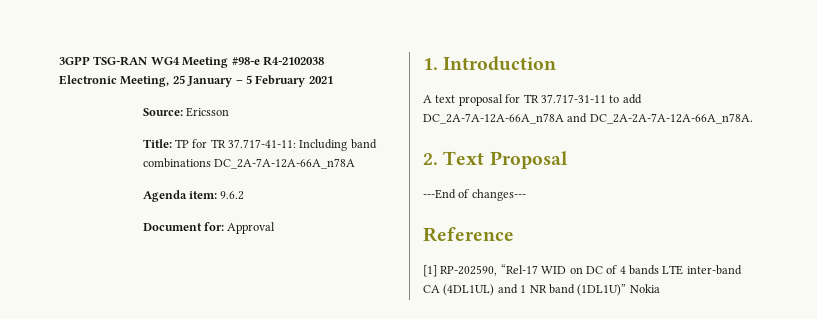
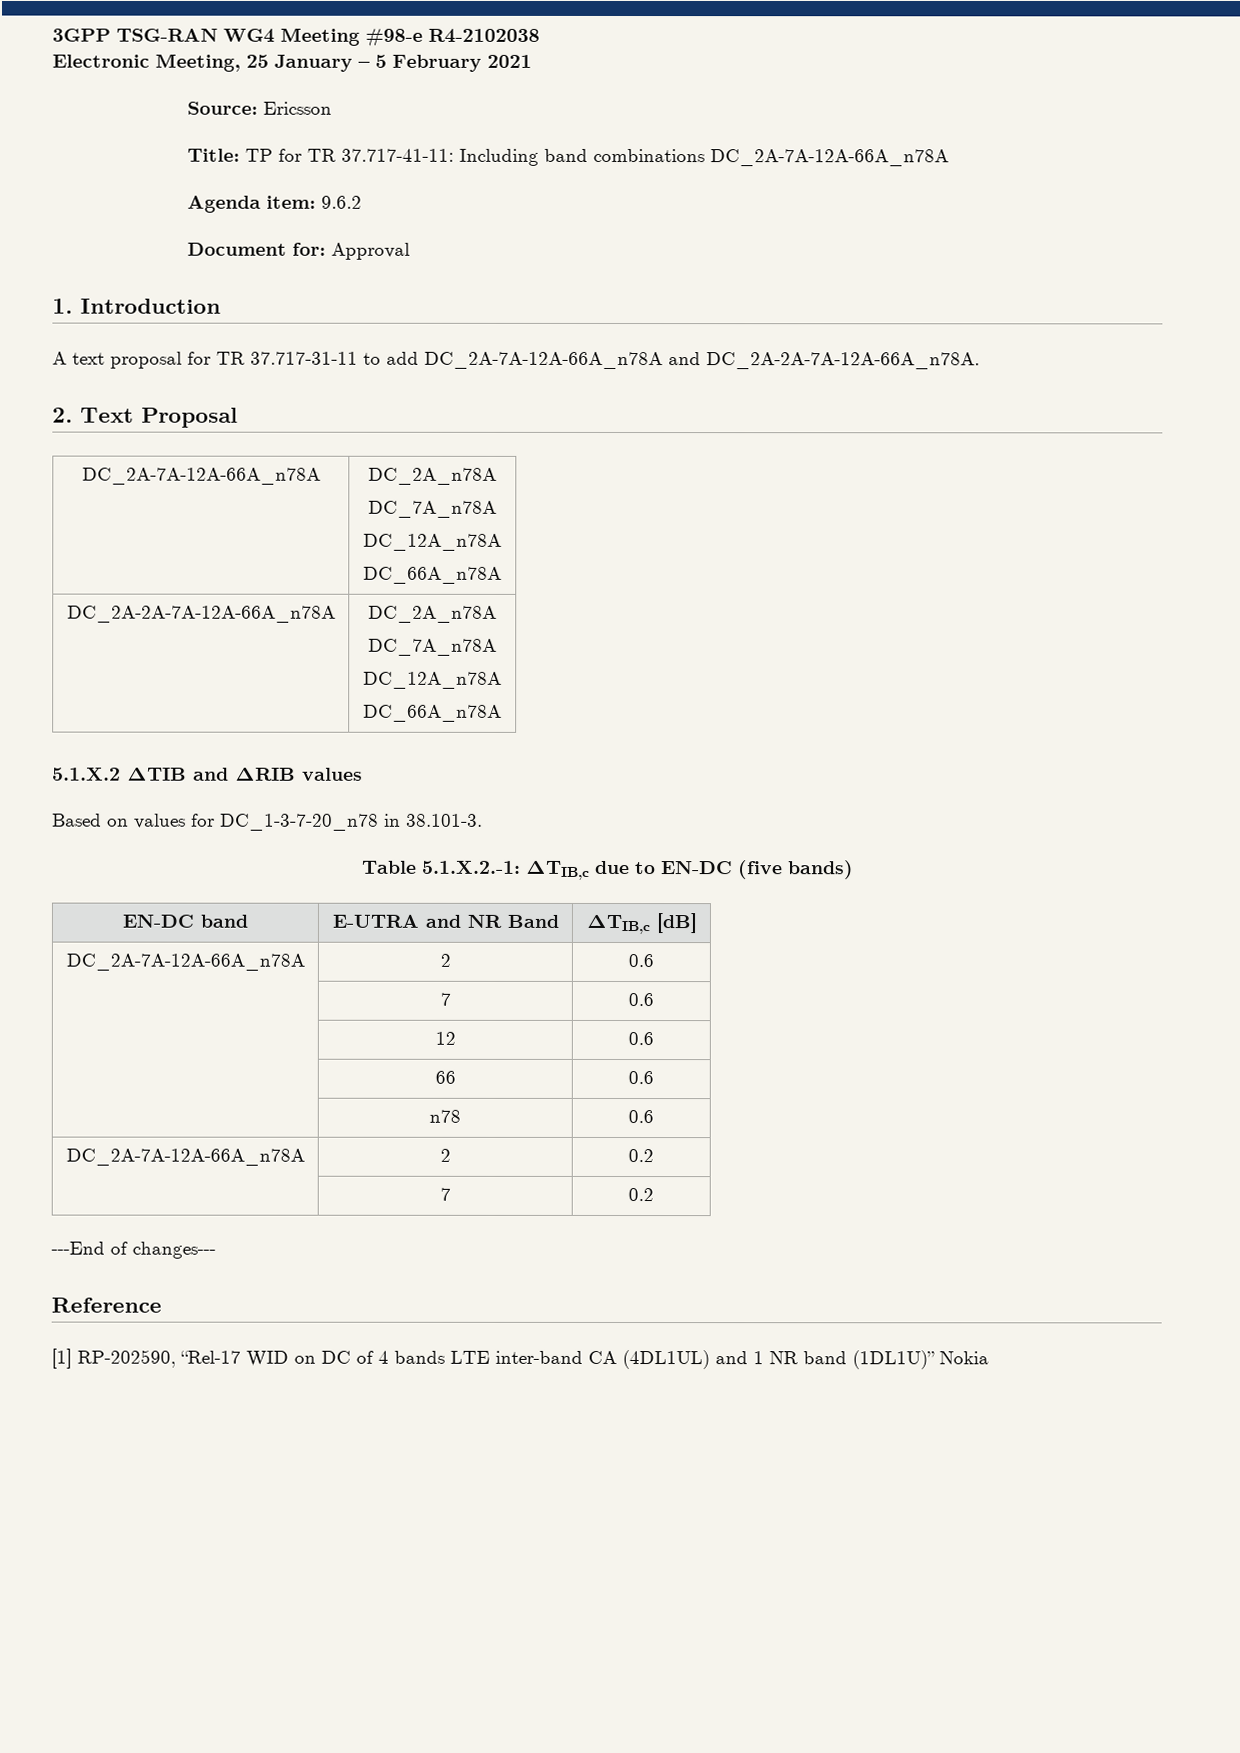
(568, 160) none -> [81,467,321,485] [368,467,497,485] [368,500,497,518] [363,533,502,551] [363,566,502,584] [66,605,336,623] [368,605,497,623] [368,638,497,656] [363,671,502,689] [363,704,502,722] [52,767,363,781] [52,813,483,831] [361,860,854,880] [122,914,248,928] [331,914,559,928] [585,913,697,935] [65,953,305,971] [439,953,451,967] [628,954,654,968] [439,992,451,1006] [628,993,654,1007] [434,1031,456,1045] [628,1032,654,1046] [434,1070,456,1084] [628,1071,654,1085] [429,1109,461,1123] [628,1110,654,1124] [65,1148,305,1166] [439,1148,451,1162] [628,1149,654,1163] [439,1187,451,1201] [628,1188,654,1202] // DC_2A-7A-12A-66A_n78A | DC_2A_n78A // DC_7A_n78A // DC_12A_n78A // DC_66A_n78A // DC_2A-2A-7A-12A-66A_n78A | DC_2A_n78A // DC_7A_n78A // DC_12A_n78A // DC_66A_n78A // 5.1.X.2 ∆TIB and ∆RIB values // Based on values for DC_1-3-7-20_n78 in 38.101-3. // Table 5.1.X.2.-1: ΔTIB,c due to EN-DC (five bands) // EN-DC band | E-UTRA and NR Band | ΔTIB,c [dB] // DC_2A-7A-12A-66A_n78A | 2 | 0.6 // | 7 | 0.6 // | 12 | 0.6 // | 66 | 0.6 // | n78 | 0.6 // DC_2A-7A-12A-66A_n78A | 2 | 0.2 // | 7 | 0.2

